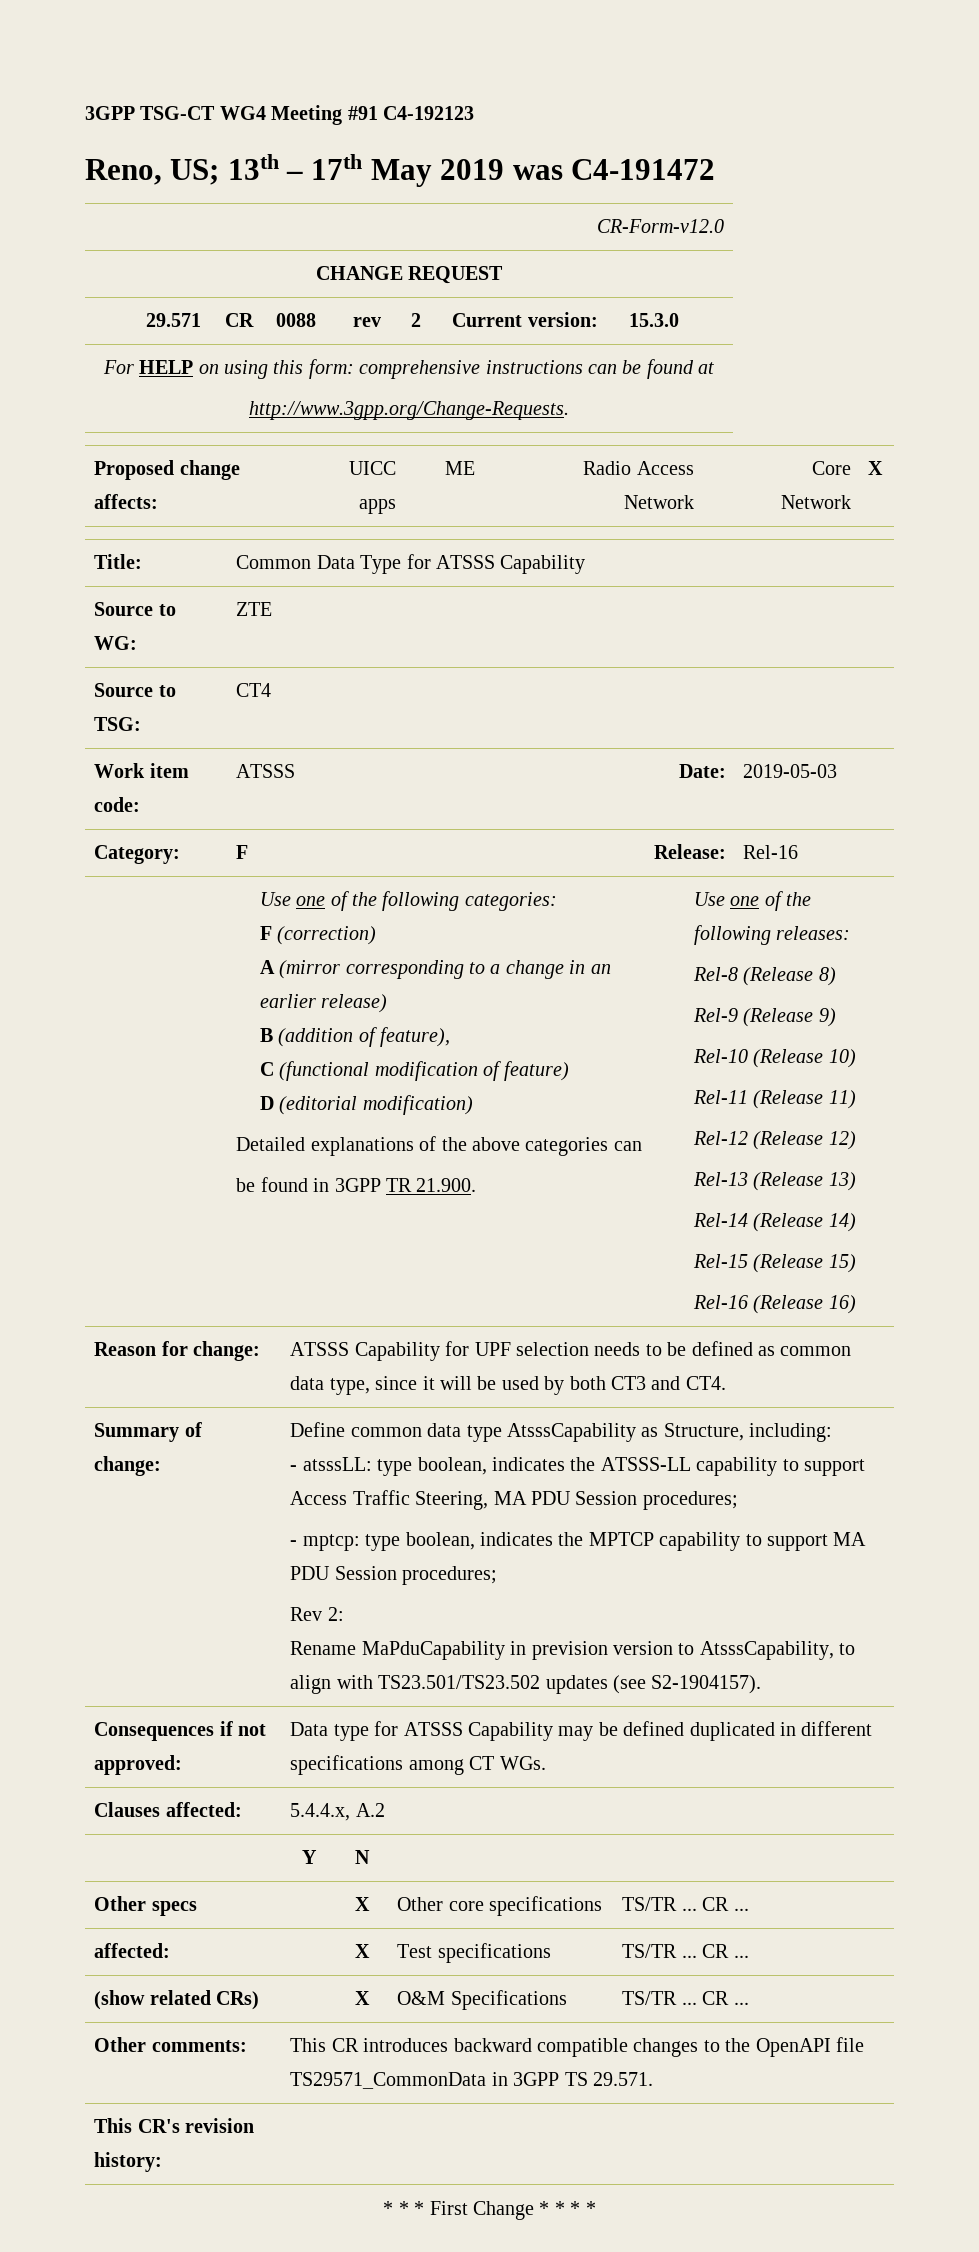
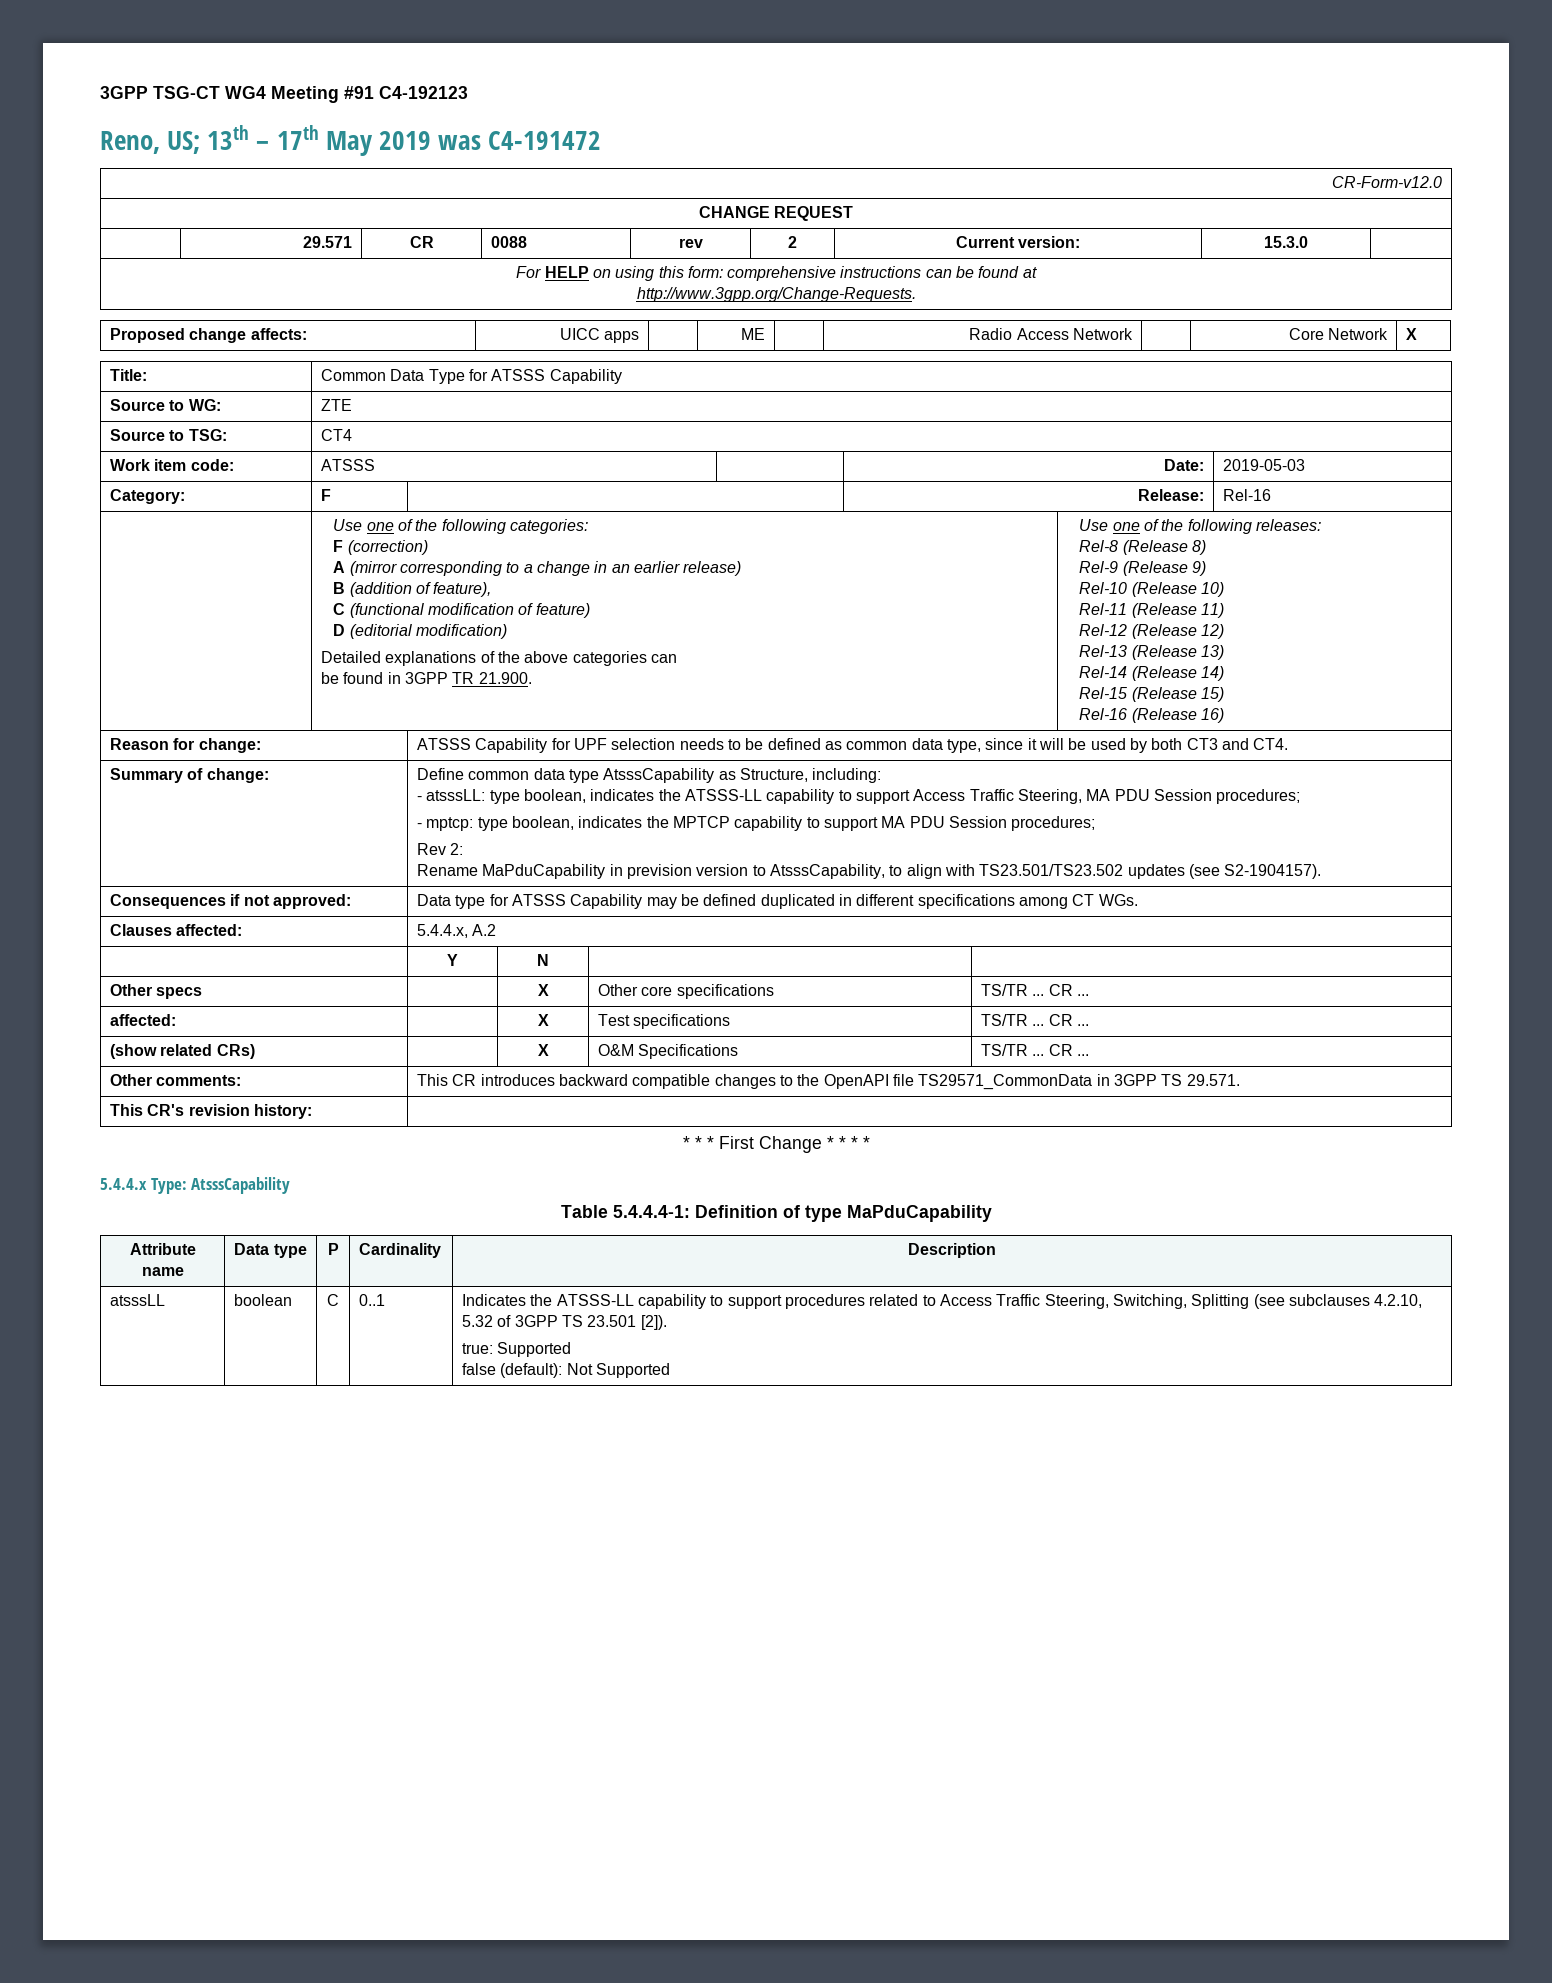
(596, 2208) none -> [100,1177,291,1194] [560,1205,992,1222] [129,1243,196,1255] [141,1267,184,1276] [234,1243,307,1258] [327,1243,339,1255] [359,1243,442,1258] [908,1243,996,1258] [110,1294,166,1306] [234,1294,293,1306] [327,1294,339,1306] [359,1294,386,1306] [462,1294,1423,1309] [462,1315,667,1330] [462,1342,572,1357] [462,1363,671,1378] // 5.4.4.x Type: AtsssCapability // Table 5.4.4.4-1: Definition of type MaPduCapability // Attribute name | Data type | P | Cardinality | Description // atsssLL | boolean | C | 0..1 | Indicates the ATSSS-LL capability to support procedures related to Access Traffic Steering, Switching, Splitting (see subclauses 4.2.10, 5.32 of 3GPP TS 23.501 [2]). // true: Supported // false (default): Not Supported

